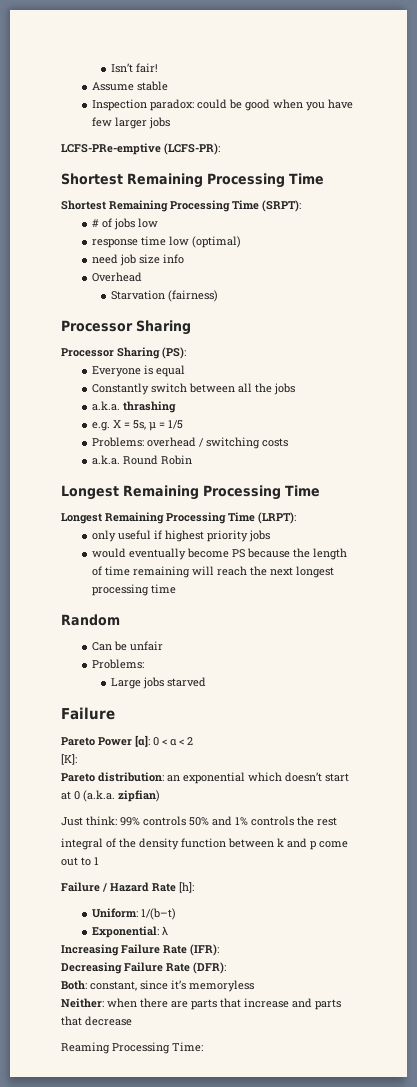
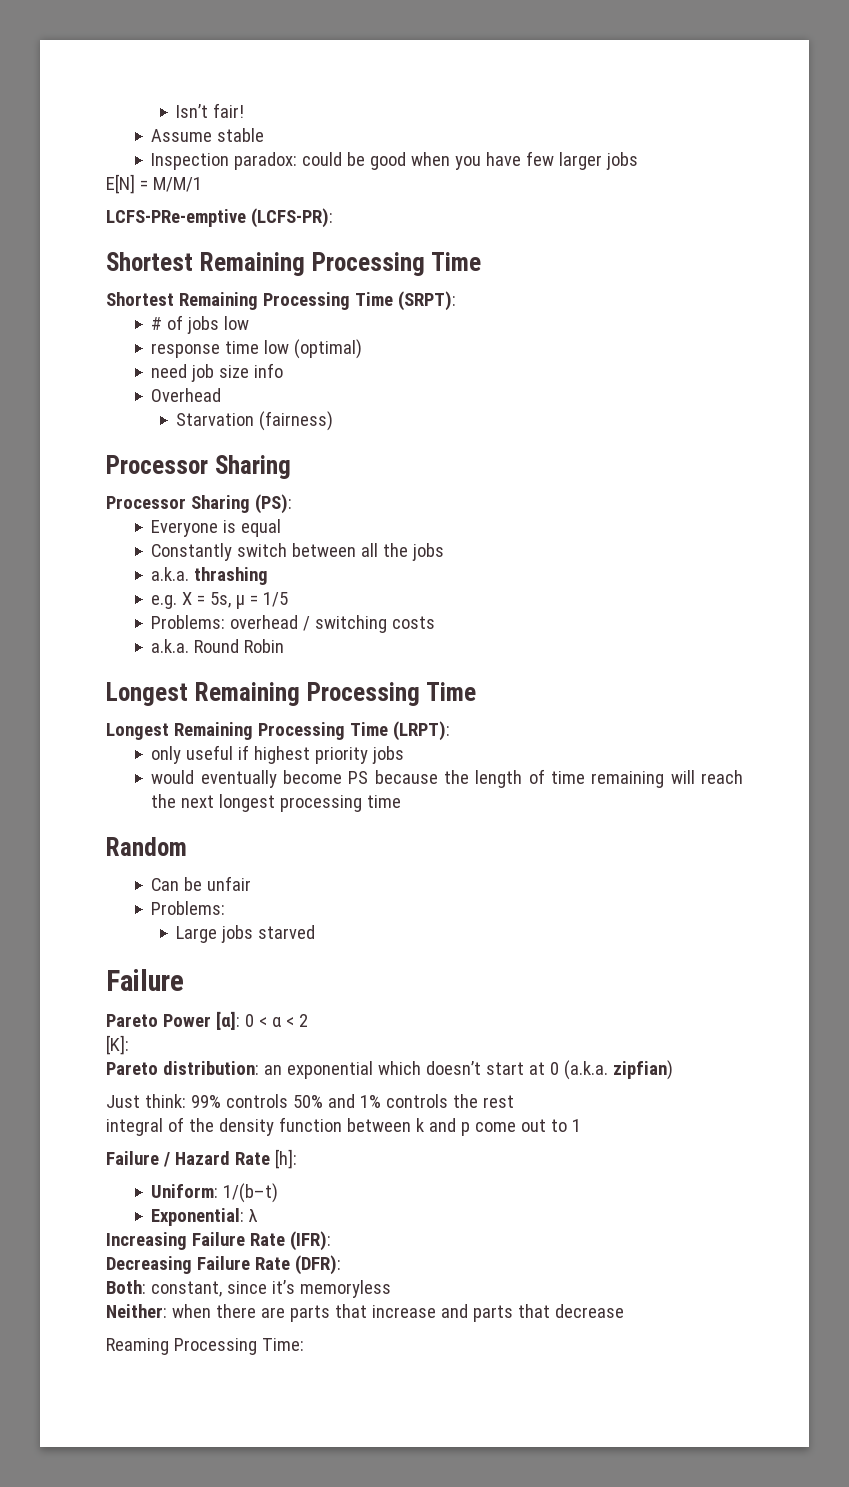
(171, 123) none -> [106,174,202,194] // E[N] = M/M/1

